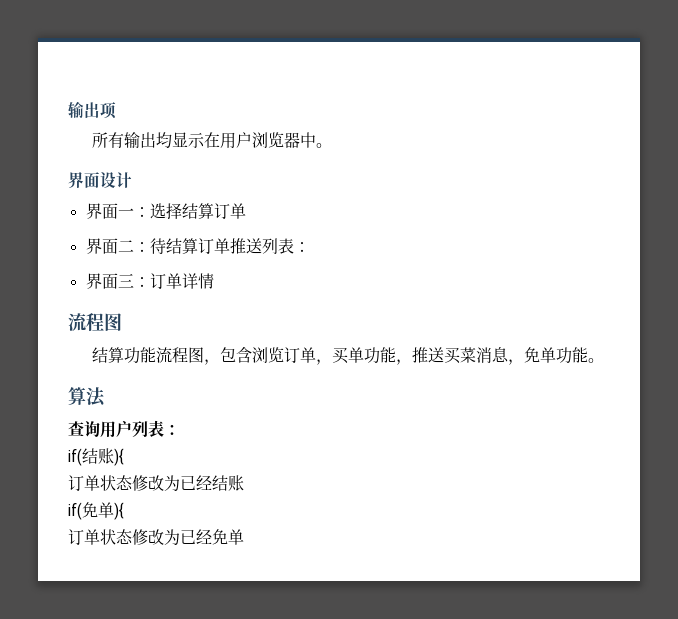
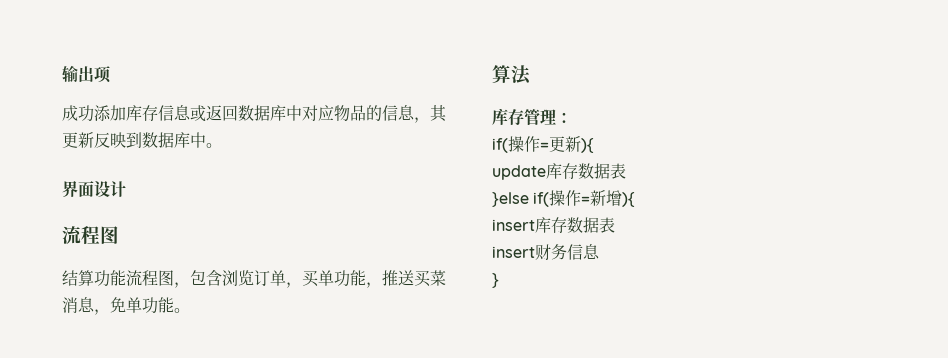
[91,132,332,149] [68,172,132,189] [85,203,246,219] [85,238,310,254] [85,273,214,289] 所有输出均显示在用户浏览器中。 // 界面设计 // 界面一：选择结算订单 // 界面二：待结算订单推送列表： // 界面三：订单详情 -> [62,105,447,123] [62,132,222,148] [62,181,126,198] 成功添加库存信息或返回数据库中对应物品的信息，其更新反映到数据库中。 // 界面设计
[68,420,164,438] 查询用户列表 -> [492,108,556,126] 库存管理
[82,448,124,466] [68,475,244,491] [68,502,124,520] [68,529,244,545] 结账){ // 订单状态修改为已经结账 // if(免单){ // 订单状态修改为已经免单 -> [508,136,594,153] [492,163,626,180] [492,190,636,207] [492,217,615,233] [492,244,600,260] [492,273,499,288] 操作=更新){ // update库存数据表 // }else if(操作=新增){ // insert库存数据表 // insert财务信息 // }

